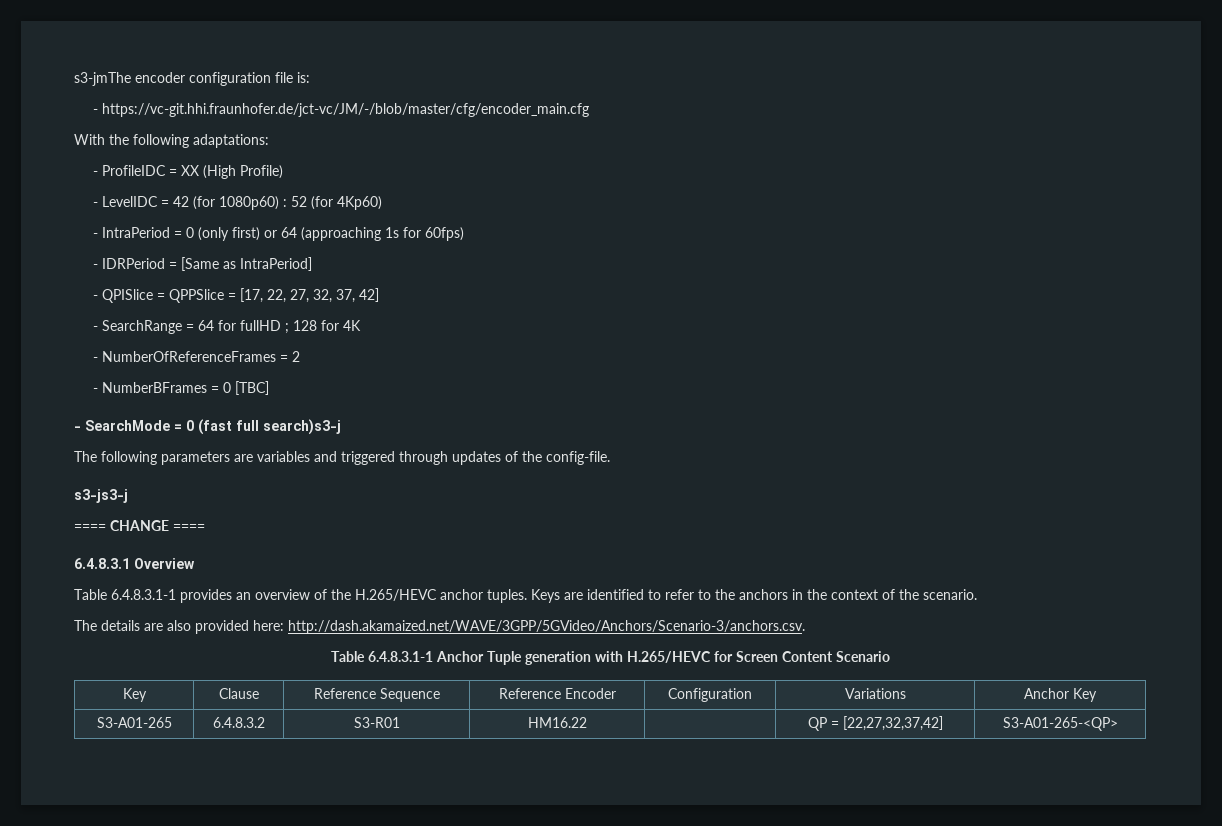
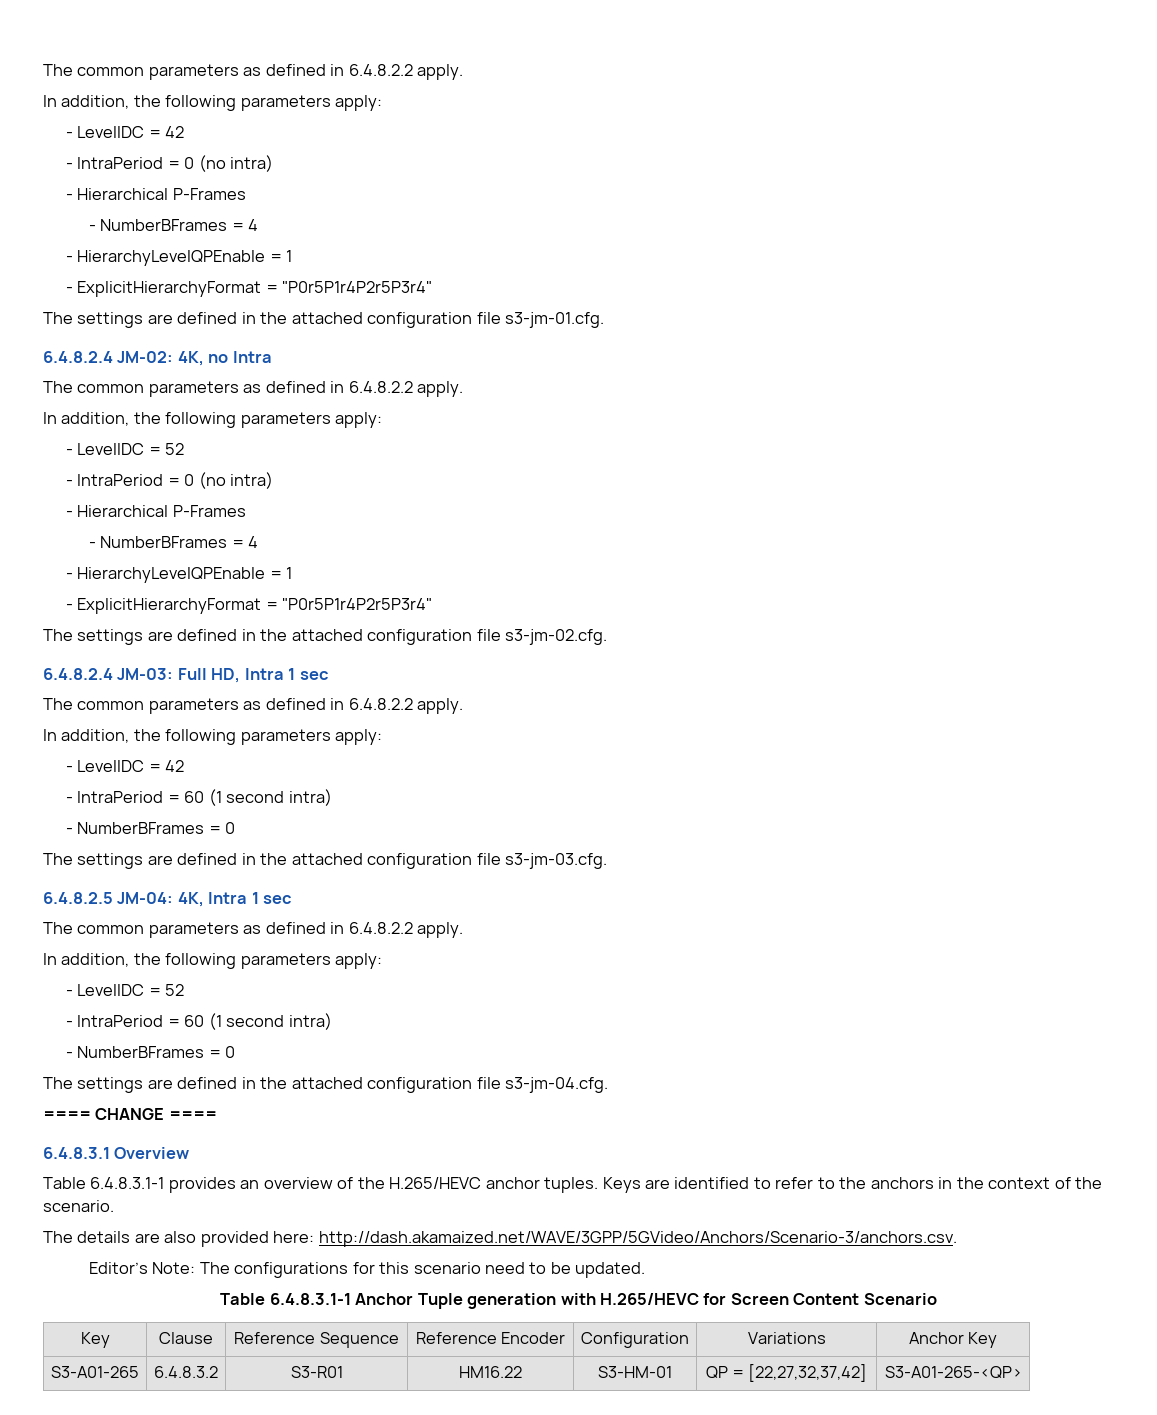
[74,72,310,86] [93,103,590,117] [74,134,269,148] [93,165,284,179] [93,196,383,210] [93,227,465,241] [93,257,313,271] [93,288,380,303] [93,320,362,334] [93,351,301,362] [93,381,270,395] [74,419,341,435] [74,451,610,465] [74,489,128,503] s3-jmThe encoder configuration file is: // - https://vc-git.hhi.fraunhofer.de/jct-vc/JM/-/blob/master/cfg/encoder_main.cfg // With the following adaptations: // - ProfileIDC = XX (High Profile) // - LevelIDC = 42 (for 1080p60) : 52 (for 4Kp60) // - IntraPeriod = 0 (only first) or 64 (approaching 1s for 60fps) // - IDRPeriod = [Same as IntraPeriod] // - QPISlice = QPPSlice = [17, 22, 27, 32, 37, 42] // - SearchRange = 64 for fullHD ; 128 for 4K // - NumberOfReferenceFrames = 2 // - NumberBFrames = 0 [TBC] // - SearchMode = 0 (fast full search)s3-j // The following parameters are variables and triggered through updates of the config-file. // s3-js3-j -> [43,64,464,80] [43,95,383,111] [65,126,185,138] [65,155,274,172] [65,188,246,200] [88,219,259,231] [65,250,293,266] [65,281,433,297] [43,312,605,328] [43,351,272,366] [43,381,464,397] [43,412,383,428] [65,443,185,455] [65,472,274,489] [65,505,246,517] [88,536,259,548] [65,567,293,583] [65,598,433,614] [43,629,608,645] [43,668,329,683] [43,698,464,714] [43,729,383,745] [65,760,185,772] [65,789,332,806] [65,822,236,834] [43,853,608,869] [43,892,293,907] [43,922,464,938] [43,953,383,969] [65,984,185,996] [65,1013,332,1030] [65,1046,236,1058] [43,1077,609,1093] The common parameters as defined in 6.4.8.2.2 apply. // In addition, the following parameters apply: // - LevelIDC = 42 // - IntraPeriod = 0 (no intra) // - Hierarchical P-Frames // - NumberBFrames = 4 // - HierarchyLevelQPEnable = 1 // - ExplicitHierarchyFormat = "P0r5P1r4P2r5P3r4" // The settings are defined in the attached configuration file s3-jm-01.cfg. // 6.4.8.2.4 JM-02: 4K, no Intra // The common parameters as defined in 6.4.8.2.2 apply. // In addition, the following parameters apply: // - LevelIDC = 52 // - IntraPeriod = 0 (no intra) // - Hierarchical P-Frames // - NumberBFrames = 4 // - HierarchyLevelQPEnable = 1 // - ExplicitHierarchyFormat = "P0r5P1r4P2r5P3r4" // The settings are defined in the attached configuration file s3-jm-02.cfg. // 6.4.8.2.4 JM-03: Full HD, Intra 1 sec // The common parameters as defined in 6.4.8.2.2 apply. // In addition, the following parameters apply: // - LevelIDC = 42 // - IntraPeriod = 60 (1 second intra) // - NumberBFrames = 0 // The settings are defined in the attached configuration file s3-jm-03.cfg. // 6.4.8.2.5 JM-04: 4K, Intra 1 sec // The common parameters as defined in 6.4.8.2.2 apply. // In addition, the following parameters apply: // - LevelIDC = 52 // - IntraPeriod = 60 (1 second intra) // - NumberBFrames = 0 // The settings are defined in the attached configuration file s3-jm-04.cfg.
(805, 627) none -> [88,1262,646,1278] // Editor’s Note: The configurations for this scenario need to be updated.
(587, 722) none -> [598,1366,672,1378] S3-HM-01

